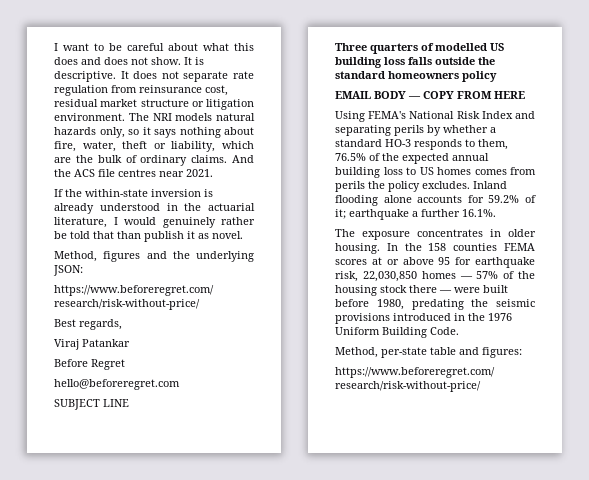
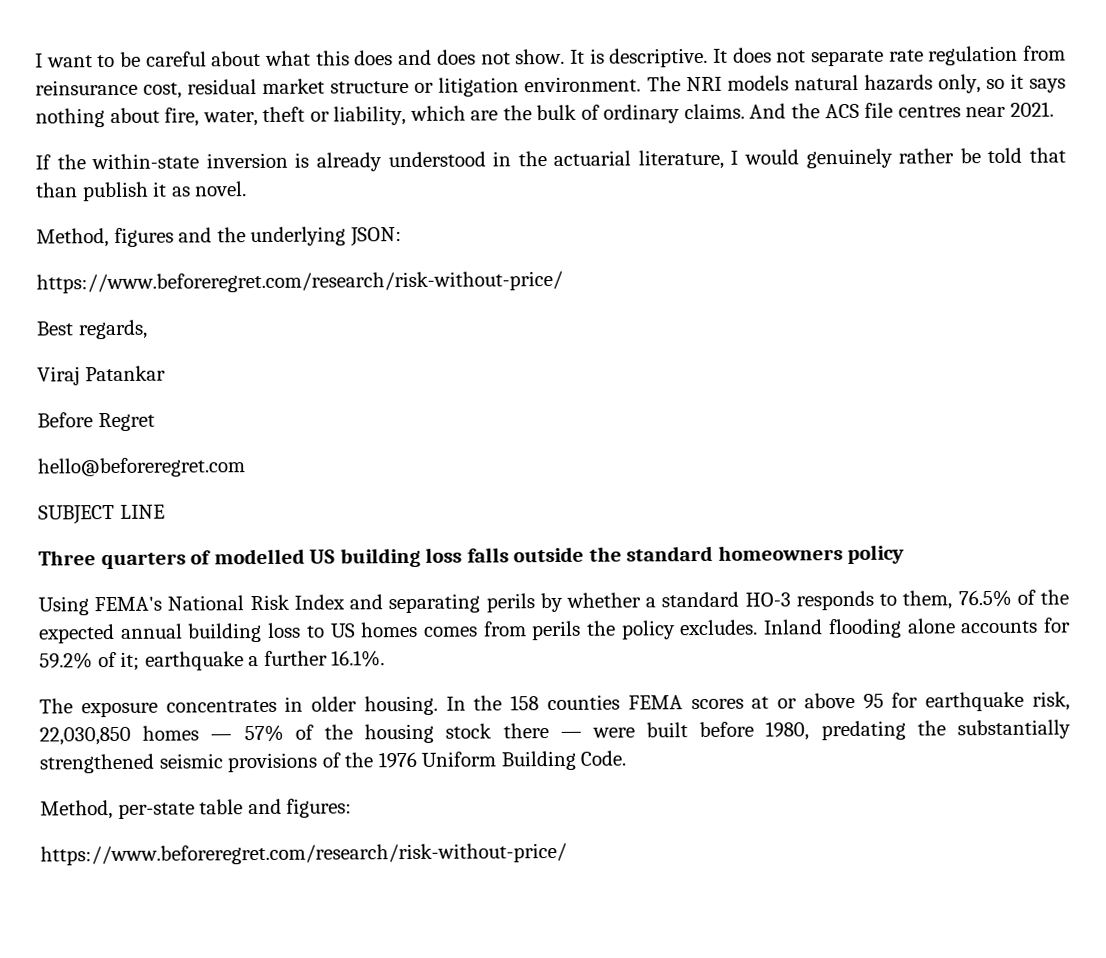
[335,91,525,99] // EMAIL BODY — COPY FROM HERE -> (905, 554) none
[496,299,535,307] [335,313,465,324] seismic provisions introduced in -> [957,719,1071,740] [39,752,341,774] substantially strengthened seismic provisions of

